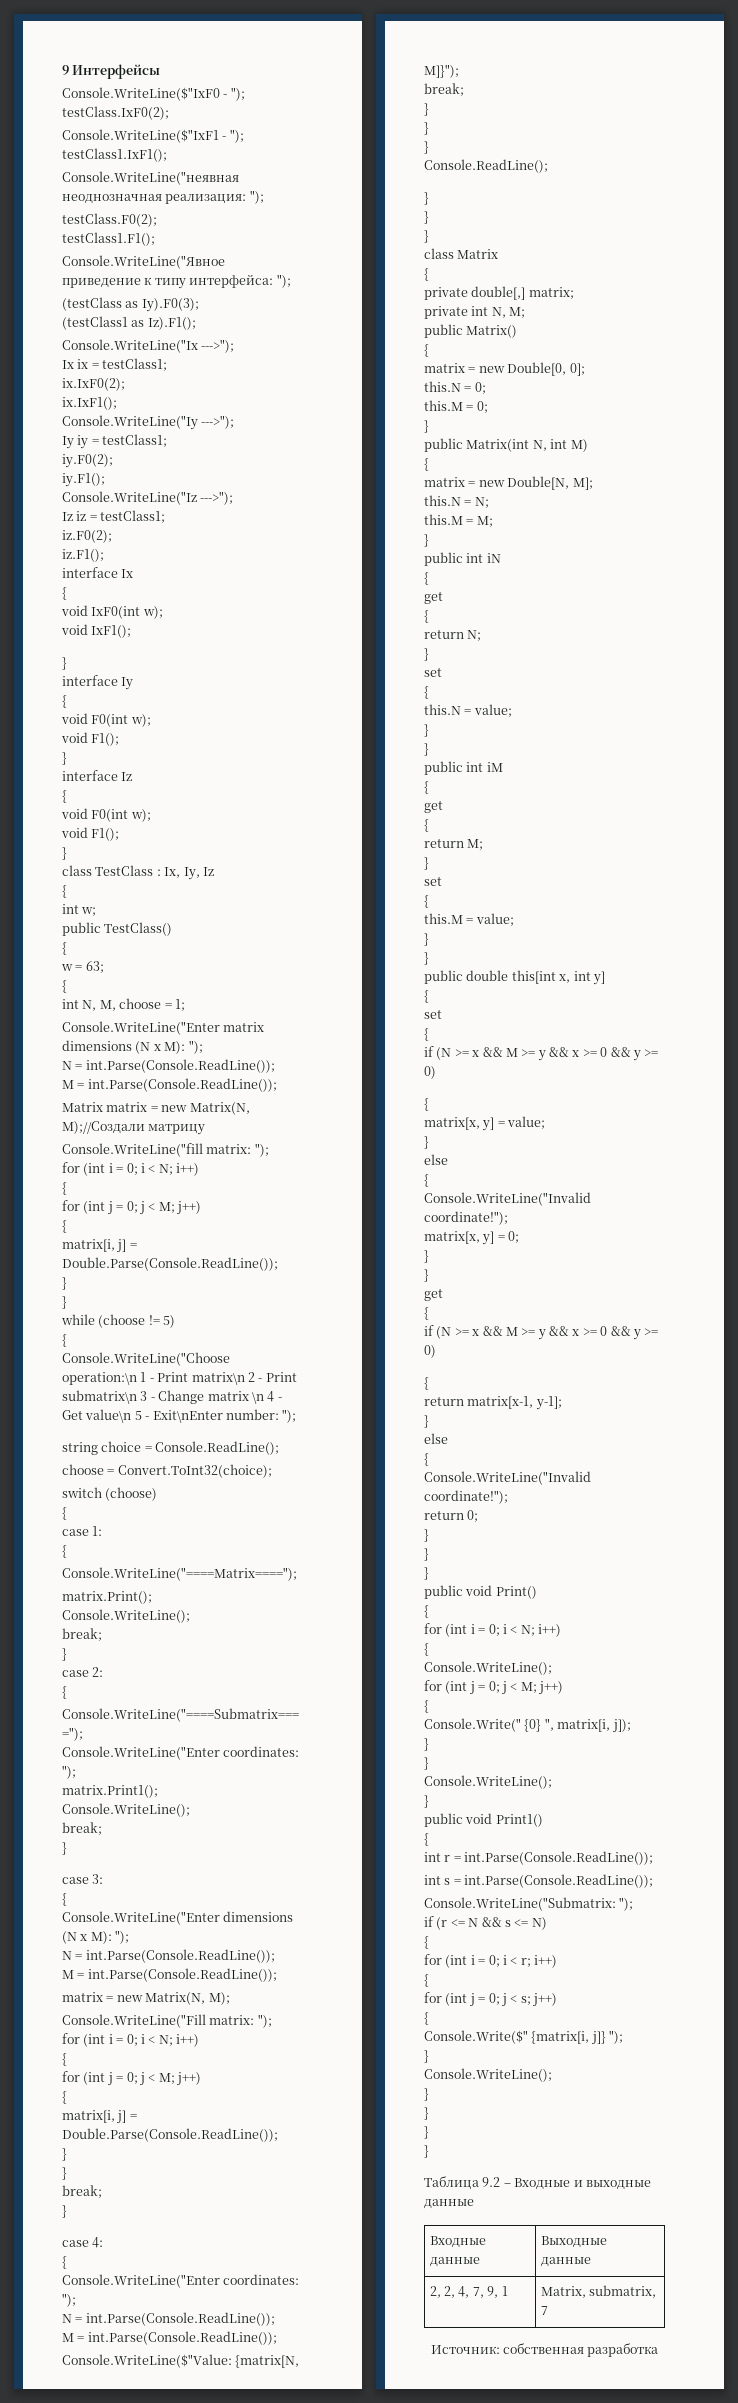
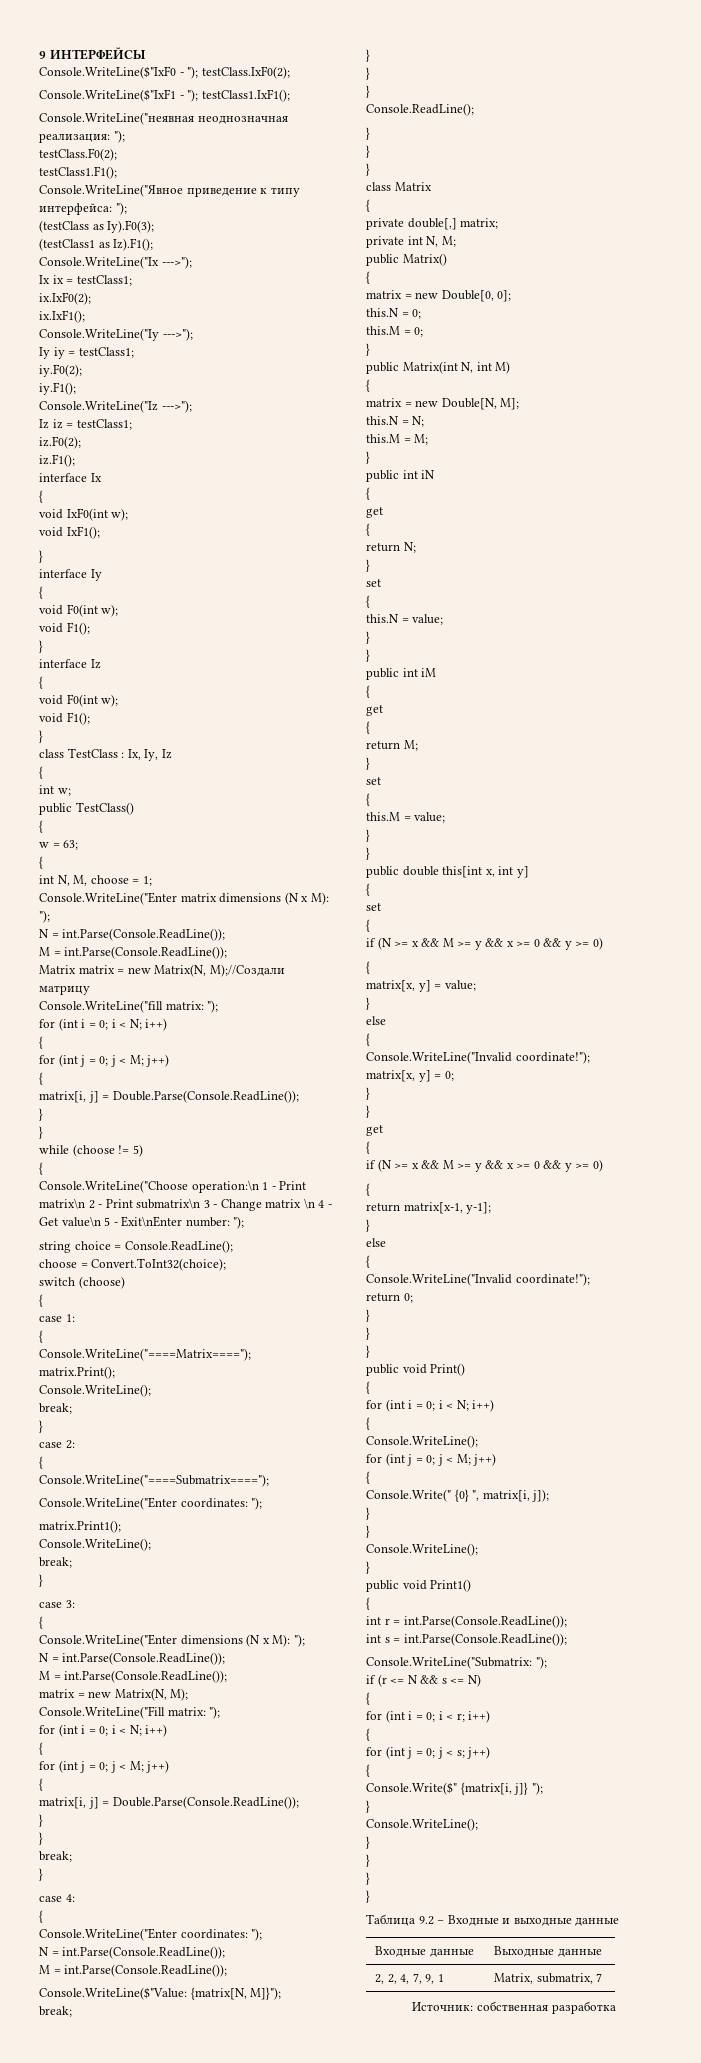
[72,64,161,79] Интерфейсы -> [49,47,146,60] ИНТЕРФЕЙСЫ

